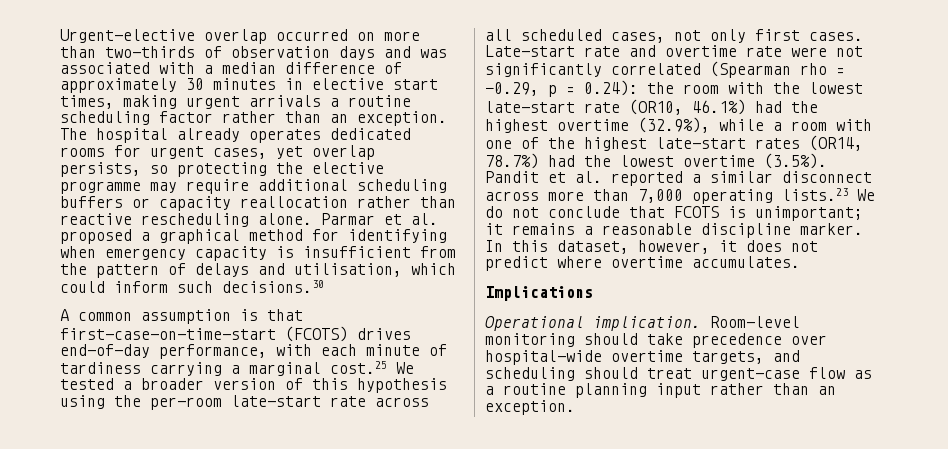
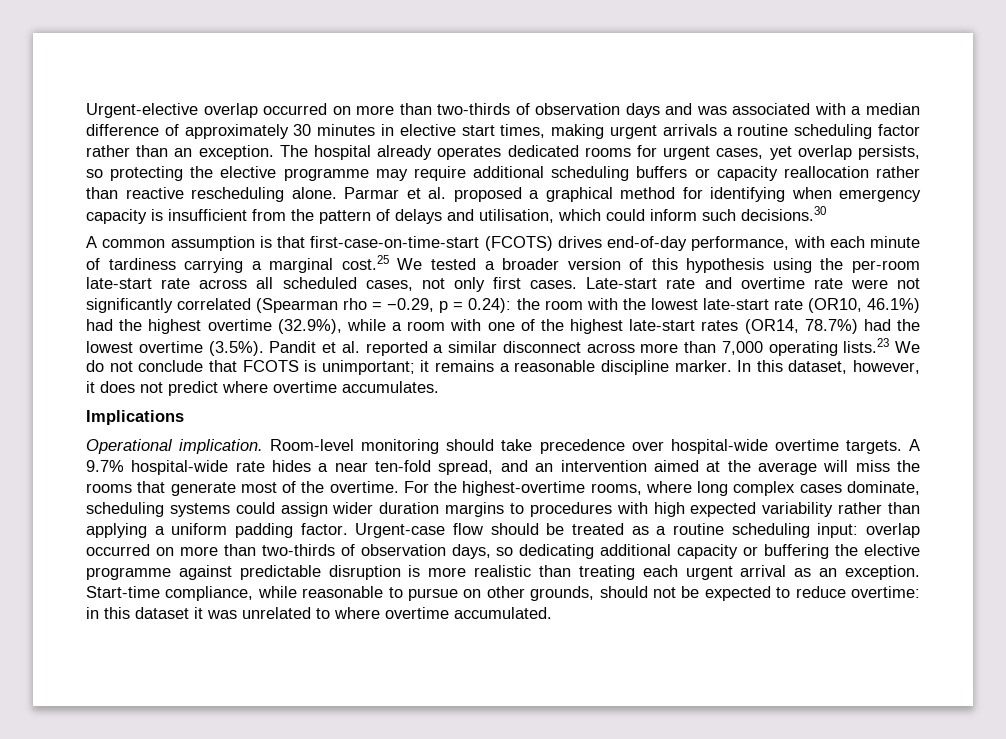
[692,350,800,364] [485,367,872,381] [485,383,836,398] [485,400,575,415] targets, and scheduling should treat urgent-case flow as a routine planning input rather than an exception. -> [845,439,921,454] [86,460,921,475] [86,481,920,496] [86,502,921,517] [86,523,920,538] [86,544,920,559] [86,565,920,580] [86,586,920,601] [86,607,552,619] targets. A 9.7% hospital-wide rate hides a near ten-fold spread, and an intervention aimed at the average will miss the rooms that generate most of the overtime. For the highest-overtime rooms, where long complex cases dominate, scheduling systems could assign wider duration margins to procedures with high expected variability rather than applying a uniform padding factor. Urgent-case flow should be treated as a routine scheduling input: overlap occurred on more than two-thirds of observation days, so dedicating additional capacity or buffering the elective programme against predictable disruption is more realistic than treating each urgent arrival as an exception. Start-time compliance, while reasonable to pursue on other grounds, should not be expected to reduce overtime: in this dataset it was unrelated to where overtime accumulated.

